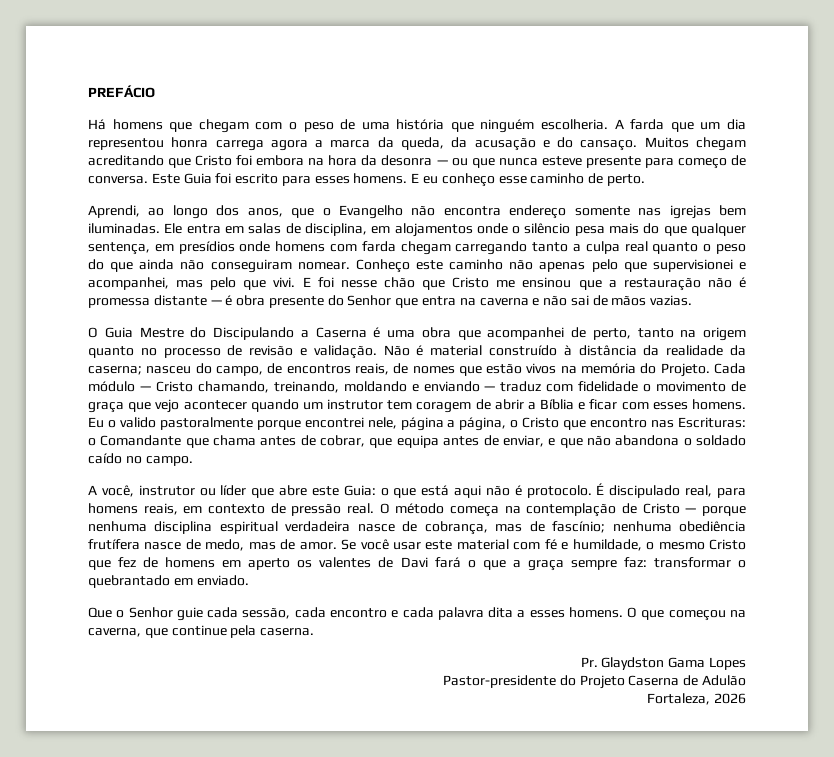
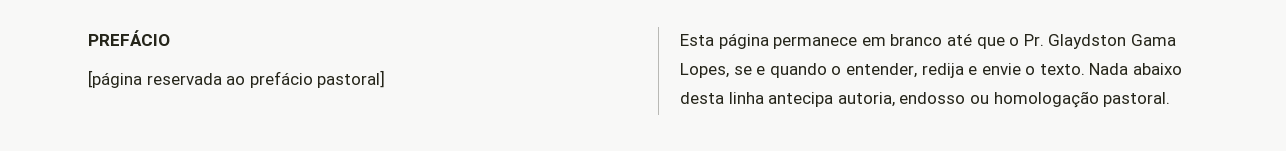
[88,119,747,133] [88,137,746,151] [88,155,746,169] [88,173,645,187] [88,205,746,219] [88,223,746,237] [88,241,746,255] [88,259,746,273] [88,277,747,291] [88,295,693,308] [88,327,746,341] [88,345,746,359] [88,363,746,377] [88,381,747,393] [88,399,746,413] [88,417,746,431] [88,435,747,448] [88,453,193,466] [88,483,747,498] [88,503,746,517] [88,521,746,535] [88,539,747,551] [88,557,746,571] [88,575,249,588] [88,607,747,621] [88,625,315,638] [580,657,746,670] [443,675,746,689] [647,693,746,705] Há homens que chegam com o peso de uma história que ninguém escolheria. A farda que um dia representou honra carrega agora a marca da queda, da acusação e do cansaço. Muitos chegam acreditando que Cristo foi embora na hora da desonra — ou que nunca esteve presente para começo de conversa. Este Guia foi escrito para esses homens. E eu conheço esse caminho de perto. // Aprendi, ao longo dos anos, que o Evangelho não encontra endereço somente nas igrejas bem iluminadas. Ele entra em salas de disciplina, em alojamentos onde o silêncio pesa mais do que qualquer sentença, em presídios onde homens com farda chegam carregando tanto a culpa real quanto o peso do que ainda não conseguiram nomear. Conheço este caminho não apenas pelo que supervisionei e acompanhei, mas pelo que vivi. E foi nesse chão que Cristo me ensinou que a restauração não é promessa distante — é obra presente do Senhor que entra na caverna e não sai de mãos vazias. // O Guia Mestre do Discipulando a Caserna é uma obra que acompanhei de perto, tanto na origem quanto no processo de revisão e validação. Não é material construído à distância da realidade da caserna; nasceu do campo, de encontros reais, de nomes que estão vivos na memória do Projeto. Cada módulo — Cristo chamando, treinando, moldando e enviando — traduz com fidelidade o movimento de graça que vejo acontecer quando um instrutor tem coragem de abrir a Bíblia e ficar com esses homens. Eu o valido pastoralmente porque encontrei nele, página a página, o Cristo que encontro nas Escrituras: o Comandante que chama antes de cobrar, que equipa antes de enviar, e que não abandona o soldado caído no campo. // A você, instrutor ou líder que abre este Guia: o que está aqui não é protocolo. É discipulado real, para homens reais, em contexto de pressão real. O método começa na contemplação de Cristo — porque nenhuma disciplina espiritual verdadeira nasce de cobrança, mas de fascínio; nenhuma obediência frutífera nasce de medo, mas de amor. Se você usar este material com fé e humildade, o mesmo Cristo que fez de homens em aperto os valentes de Davi fará o que a graça sempre faz: transformar o quebrantado em enviado. // Que o Senhor guie cada sessão, cada encontro e cada palavra dita a esses homens. O que começou na caverna, que continue pela caserna. // Pr. Glaydston Gama Lopes // Pastor-presidente do Projeto Caserna de Adulão // Fortaleza, 2026 -> [88,70,386,88] [680,33,1176,49] [680,63,1183,78] [680,91,1171,108] [página reservada ao prefácio pastoral] // Esta página permanece em branco até que o Pr. Glaydston Gama Lopes, se e quando o entender, redija e envie o texto. Nada abaixo desta linha antecipa autoria, endosso ou homologação pastoral.

